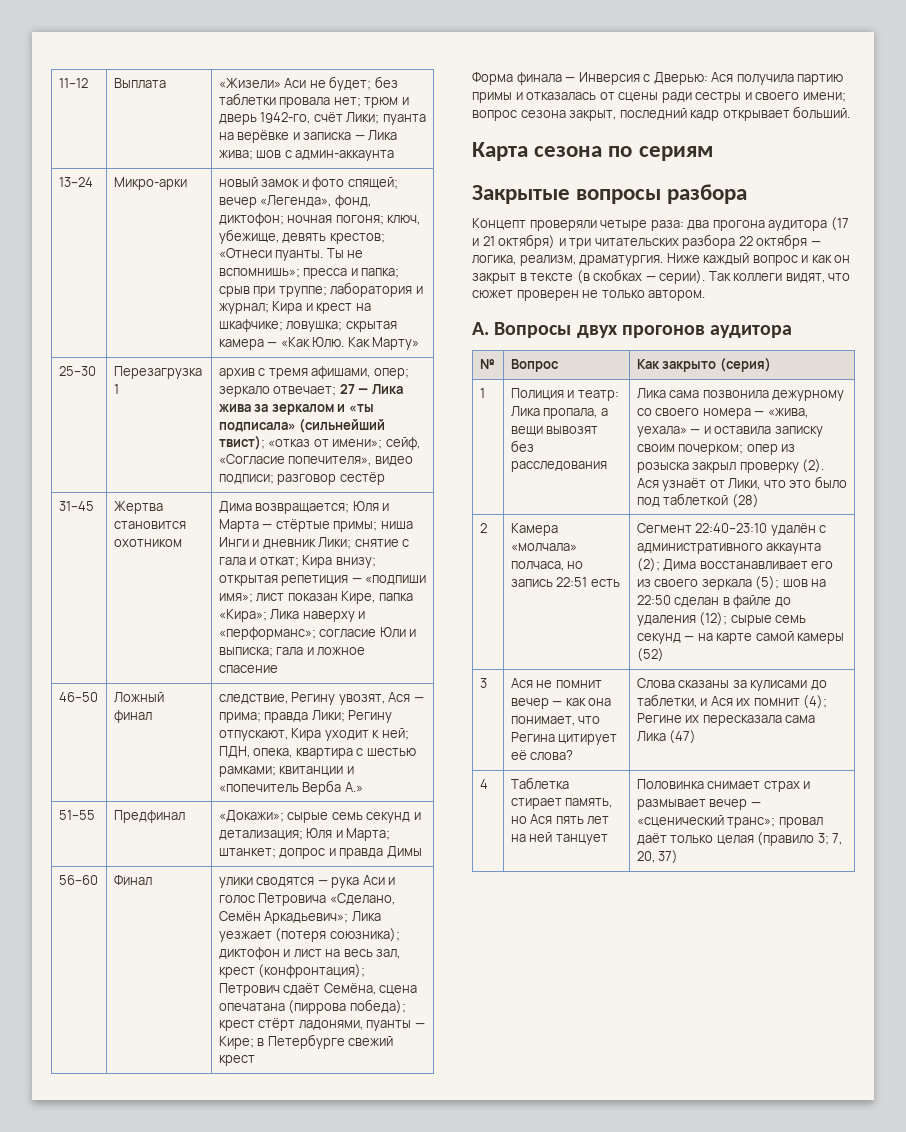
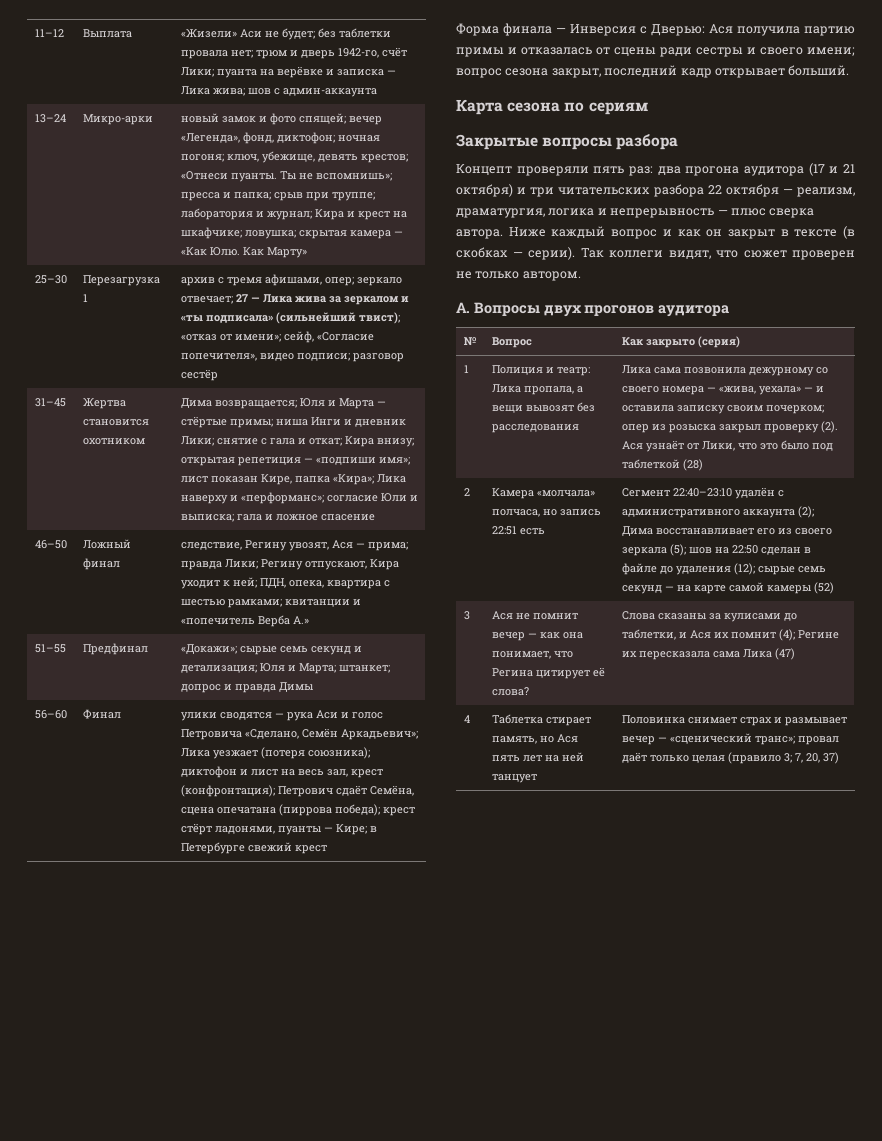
[600,220,684,231] четыре раза: -> [593,166,653,176] пять раз:
[472,255,664,266] логика, реализм, драматургия. -> [797,187,855,197] [456,208,815,218] [456,229,503,239] реализм, драматургия, логика и непрерывность — плюс сверка автора.

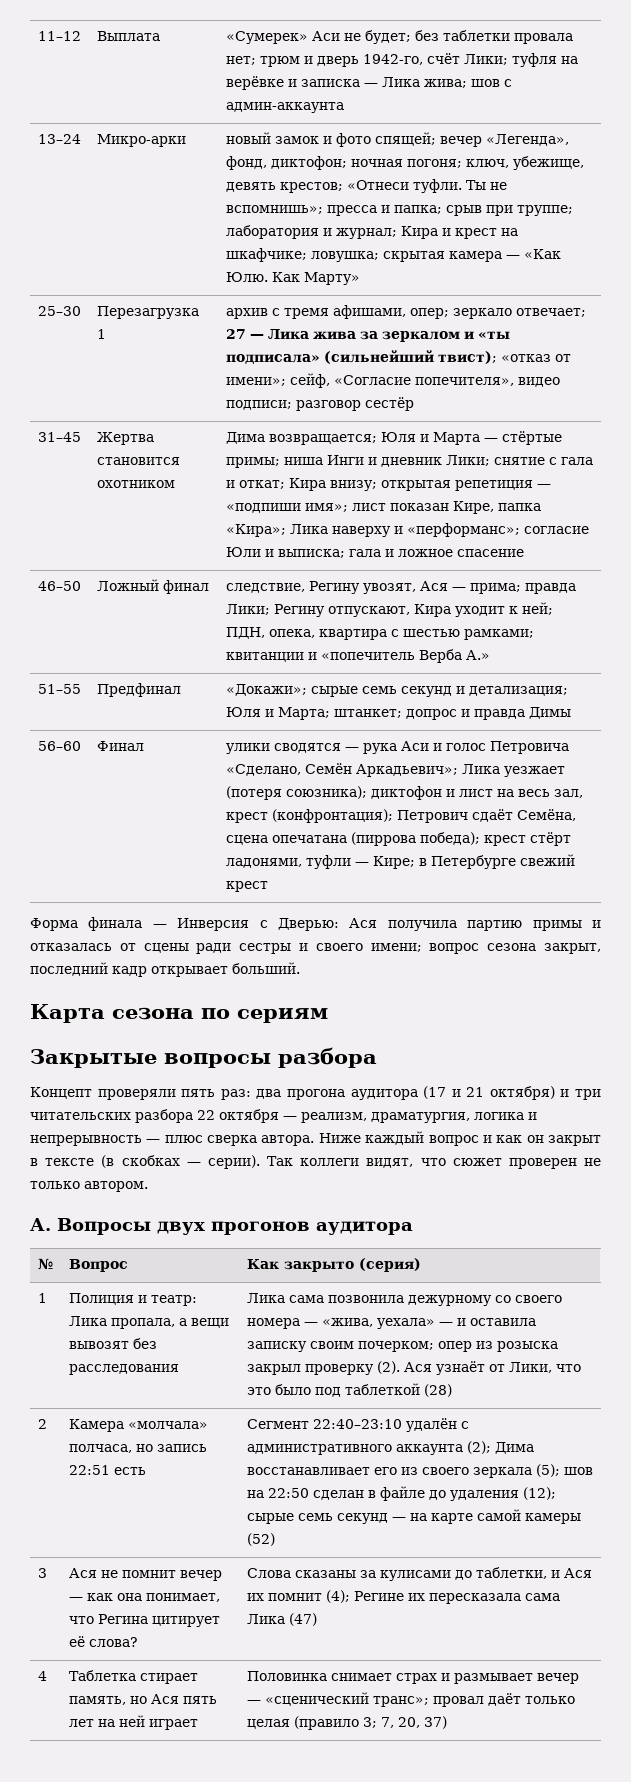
[180,29,237,38] «Жизели» -> [225,31,308,44] «Сумерек»
[216,69,257,78] пуанта -> [511,53,557,67] туфля
[230,173,277,182] пуанты. -> [412,179,462,193] туфли.
[277,826,321,835] пуанты -> [305,855,351,869] туфли
[491,774,537,783] танцует -> [148,1719,198,1730] играет

